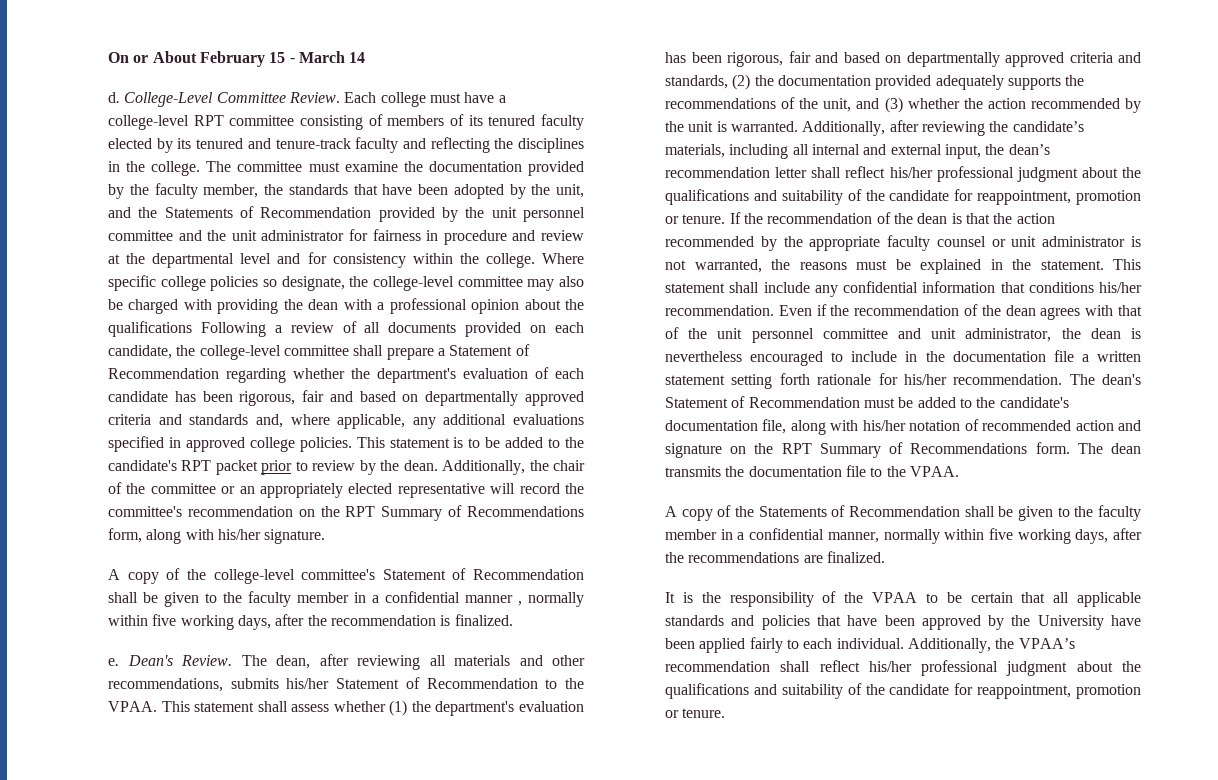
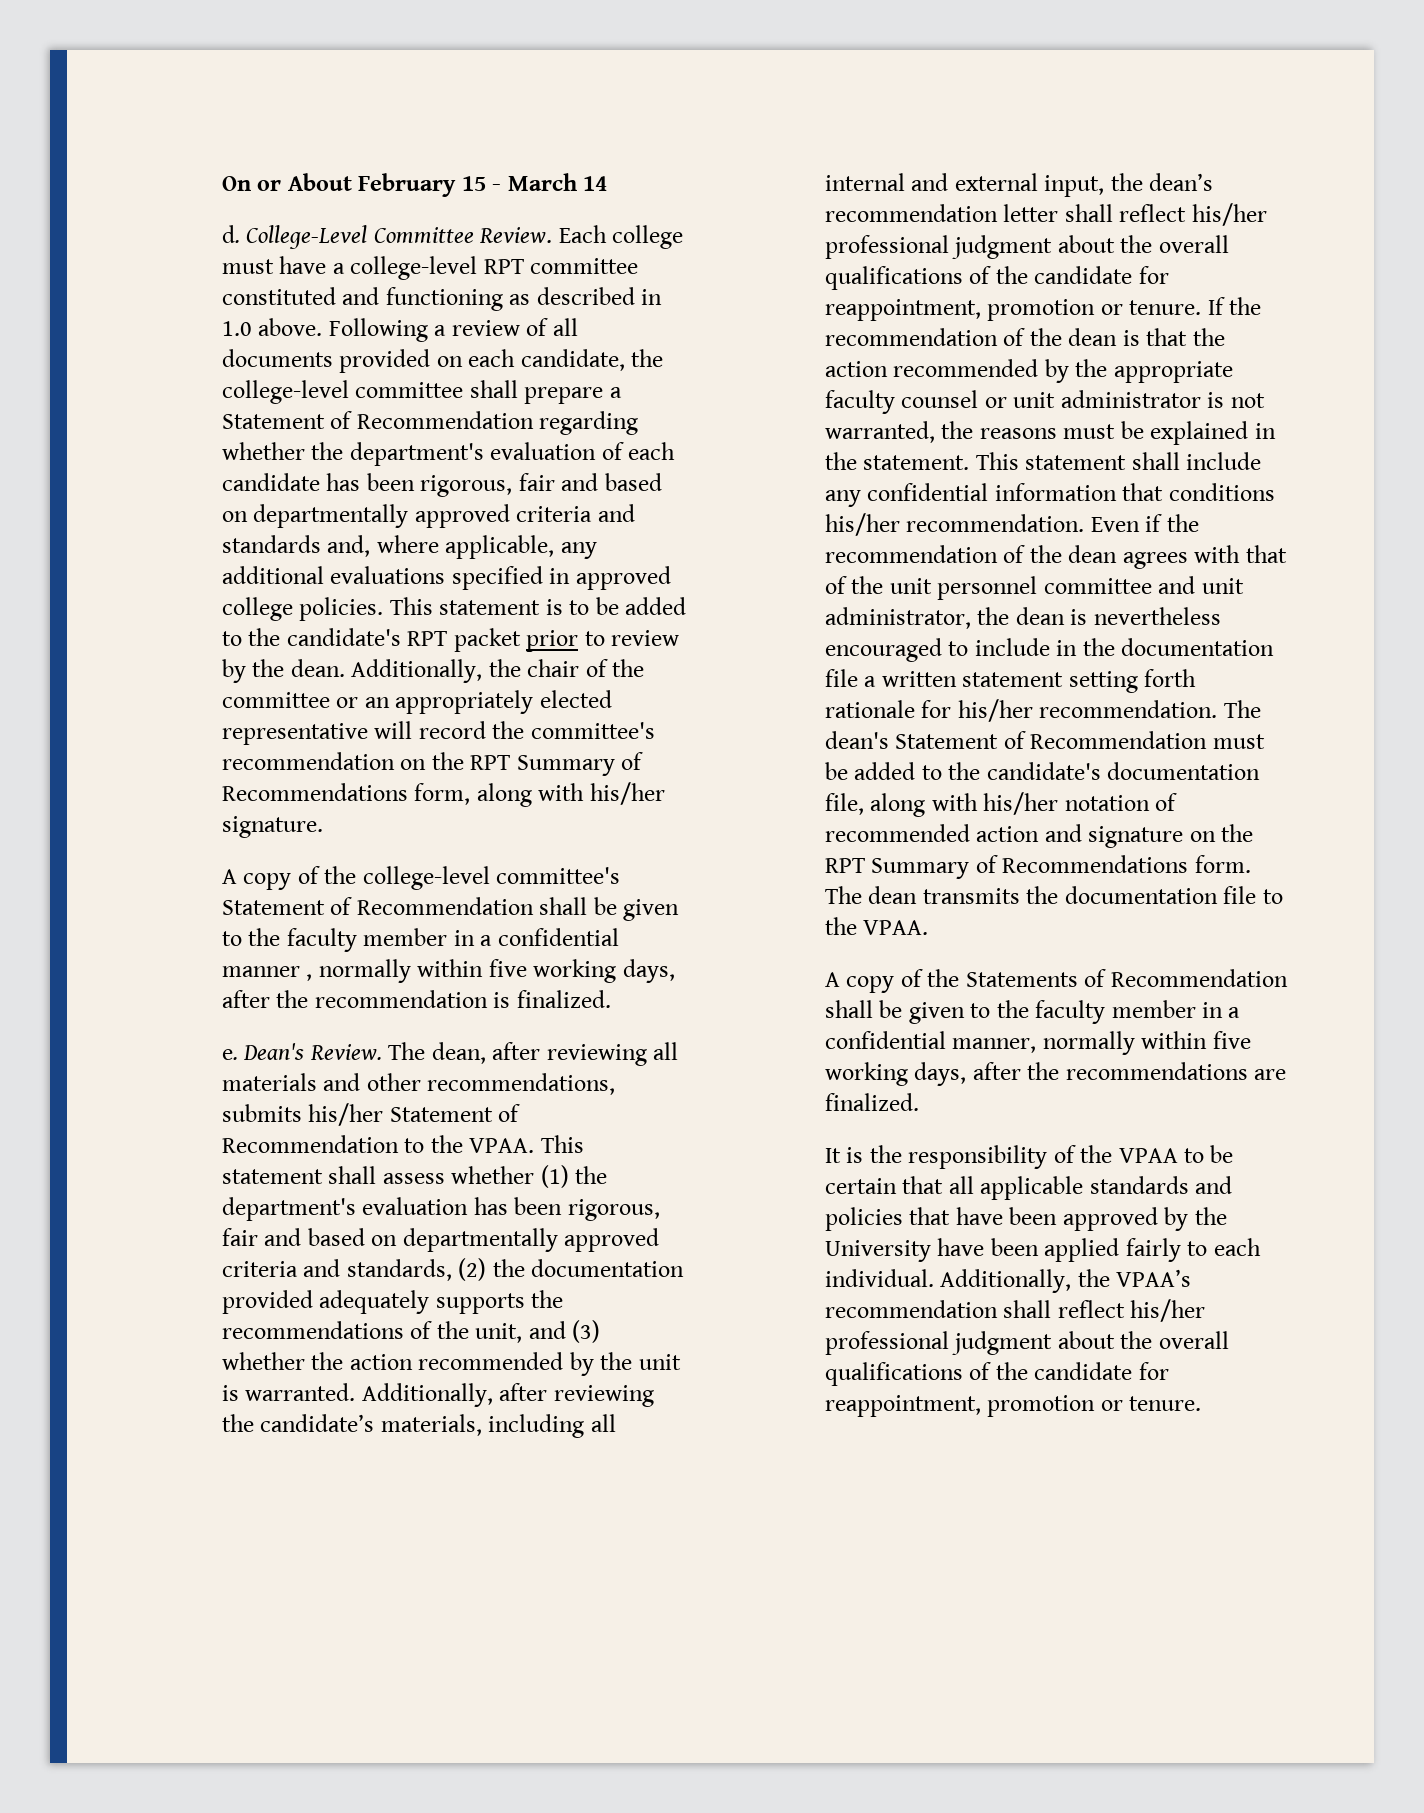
[300,114,584,130] [108,137,584,153] [108,161,584,176] [108,183,584,199] [108,206,586,222] [108,229,584,245] [108,252,584,268] [108,275,584,291] [108,298,584,314] [108,321,193,337] consisting of members of its tenured faculty elected by its tenured and tenure-track faculty and reflecting the disciplines in the college. The committee must examine the documentation provided by the faculty member, the standards that have been adopted by the unit, and the Statements of Recommendation provided by the unit personnel committee and the unit administrator for fairness in procedure and review at the departmental level and for consistency within the college. Where specific college policies so designate, the college-level committee may also be charged with providing the dean with a professional opinion about the qualifications -> [221,287,663,311] [221,318,323,336] constituted and functioning as described in 1.0 above.
[665,189,843,205] qualifications and suitability -> [1158,235,1229,253] [824,266,963,290] overall qualifications
[665,683,843,699] qualifications and suitability -> [1158,1331,1229,1349] [824,1362,963,1386] overall qualifications

